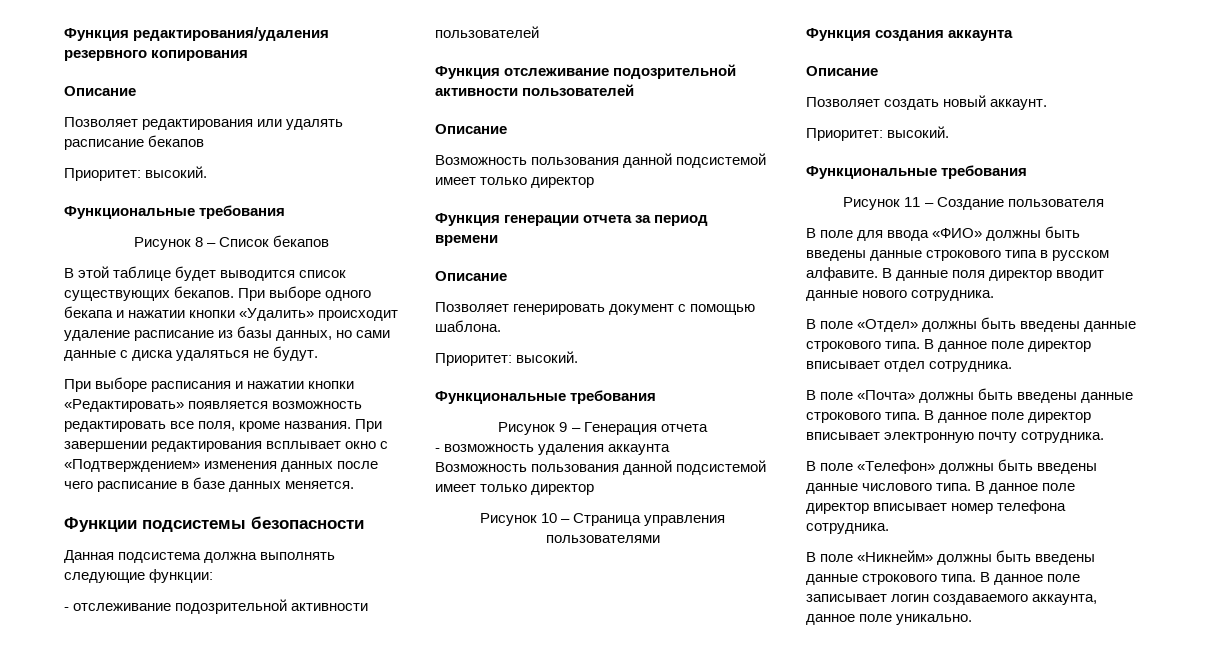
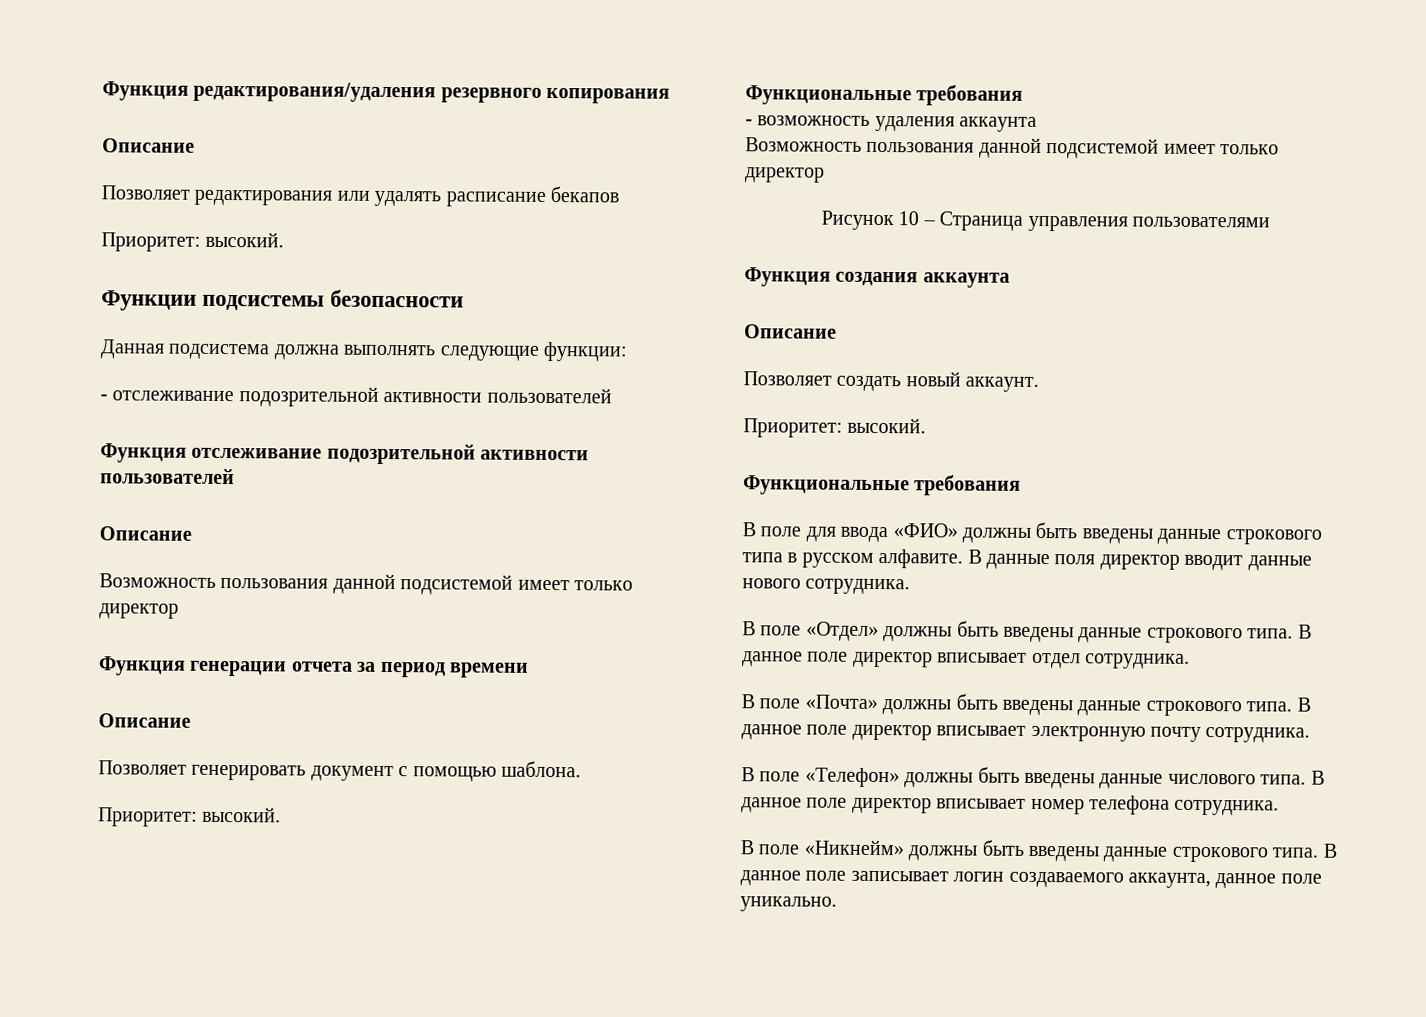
[64,205,286,219] [133,235,330,250] [64,266,347,281] [64,286,372,301] [64,306,399,321] [64,326,391,341] [64,346,319,361] [64,377,355,392] [64,399,363,412] [64,419,383,432] [64,441,389,452] [64,459,379,472] [64,477,355,492] // Функциональные требования // Рисунок 8 – Список бекапов // В этой таблице будет выводится список существующих бекапов. При выборе одного бекапа и нажатии кнопки «Удалить» происходит удаление расписание из базы данных, но сами данные с диска удаляться не будут. // При выборе расписания и нажатии кнопки «Редактировать» появляется возможность редактировать все поля, кроме названия. При завершении редактирования всплывает окно с «Подтверждением» изменения данных после чего расписание в базе данных меняется. -> (285, 239) none
[498,422,708,435] // Рисунок 9 – Генерация отчета -> (1024, 95) none
[843,197,1104,210] // Рисунок 11 – Создание пользователя -> (1022, 485) none

